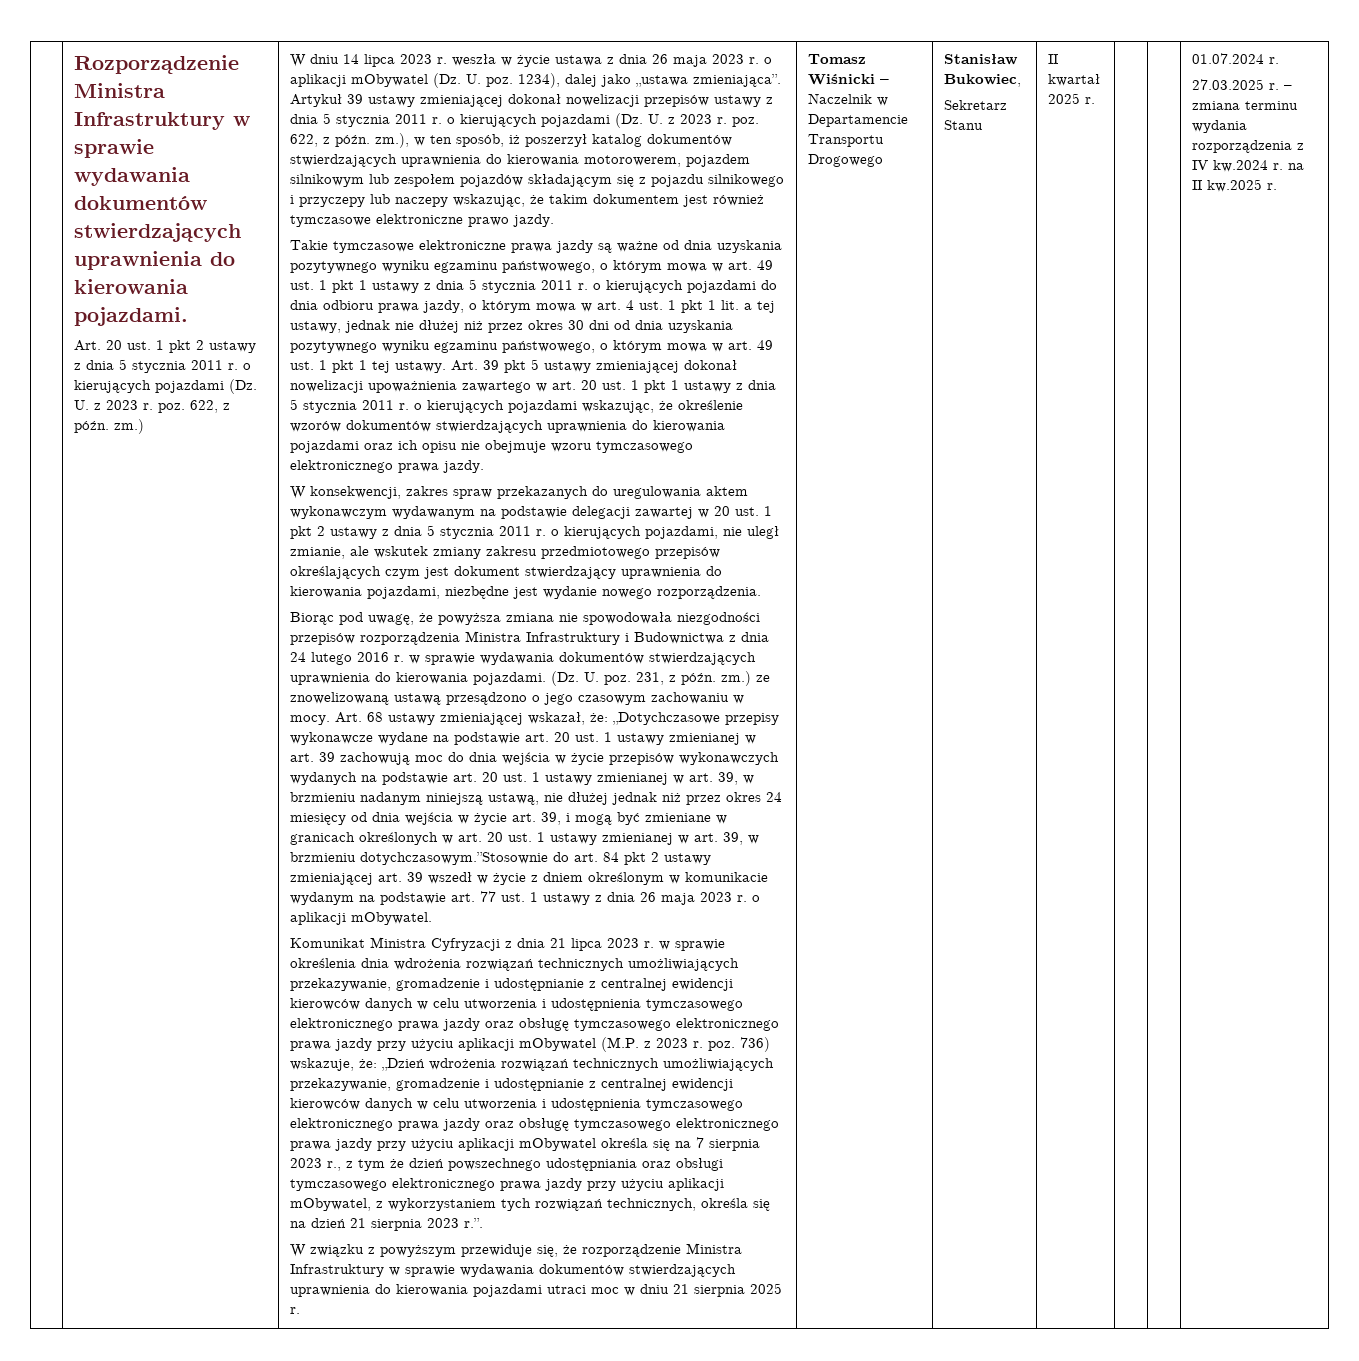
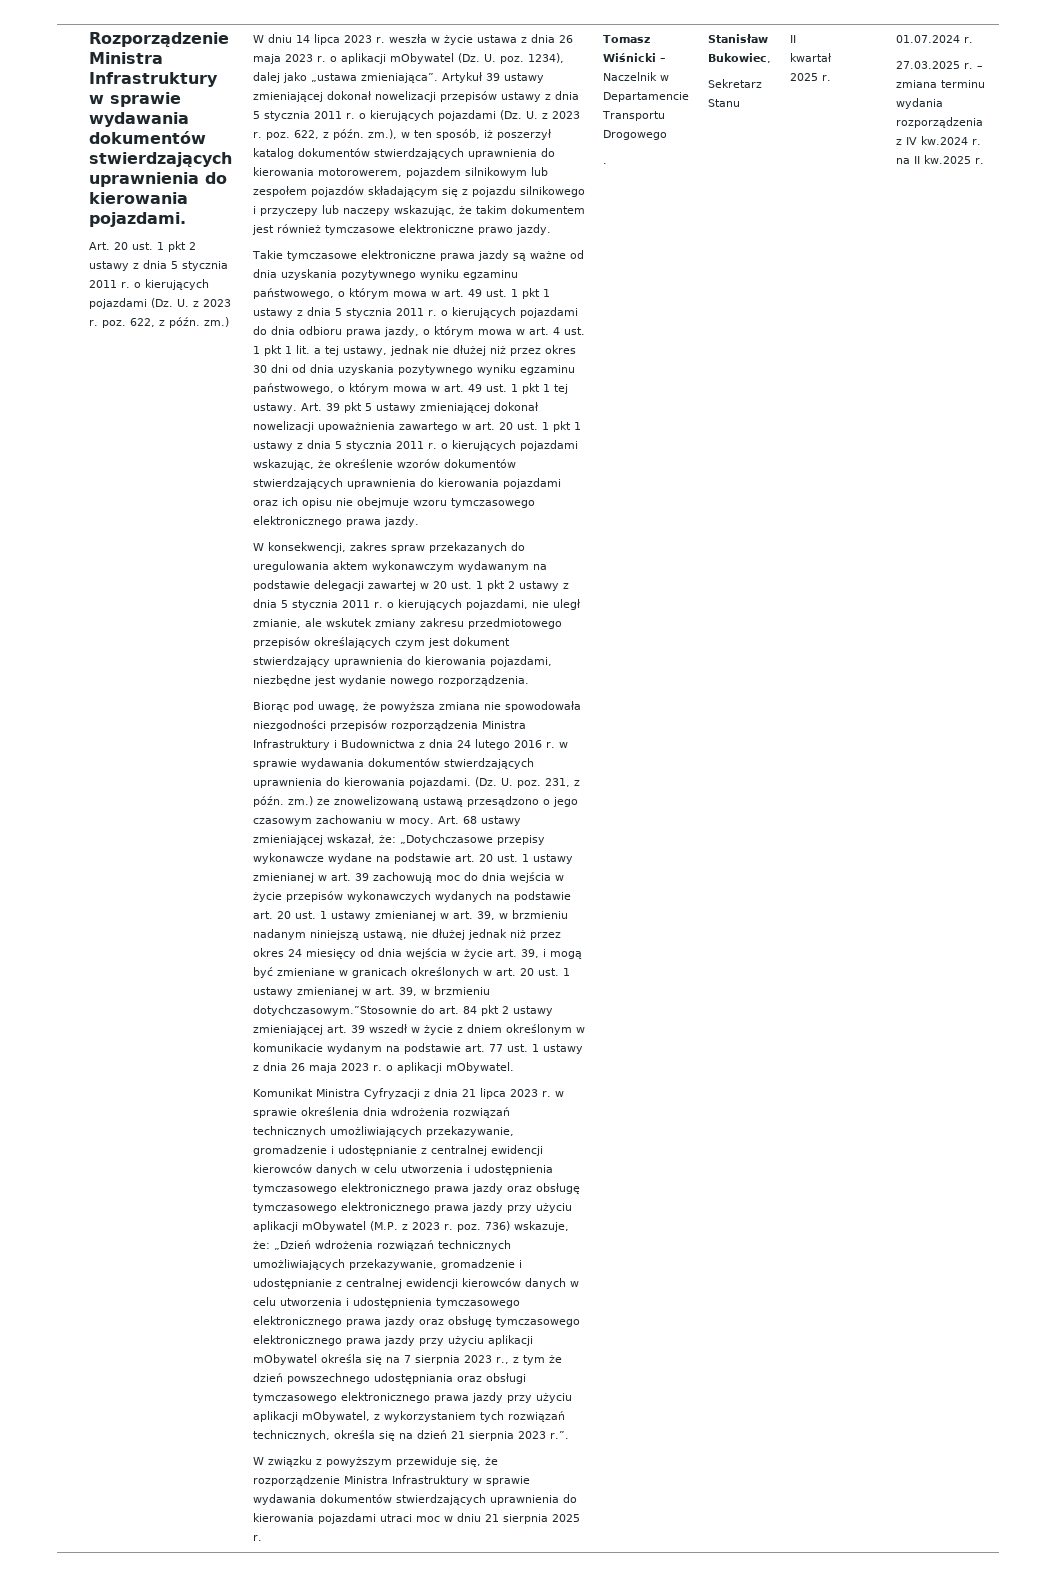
(884, 160) none -> [602,163,607,164] // .

